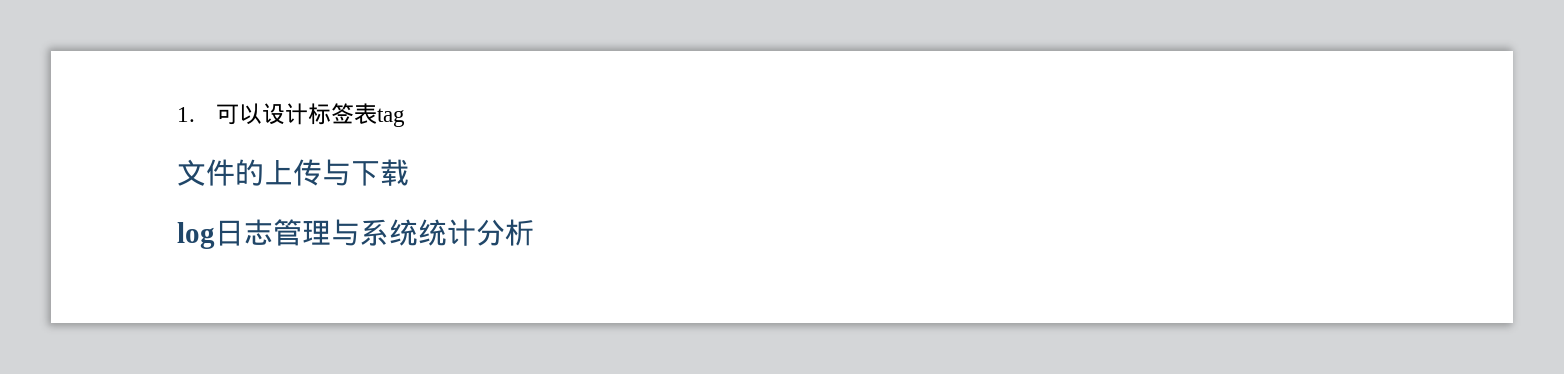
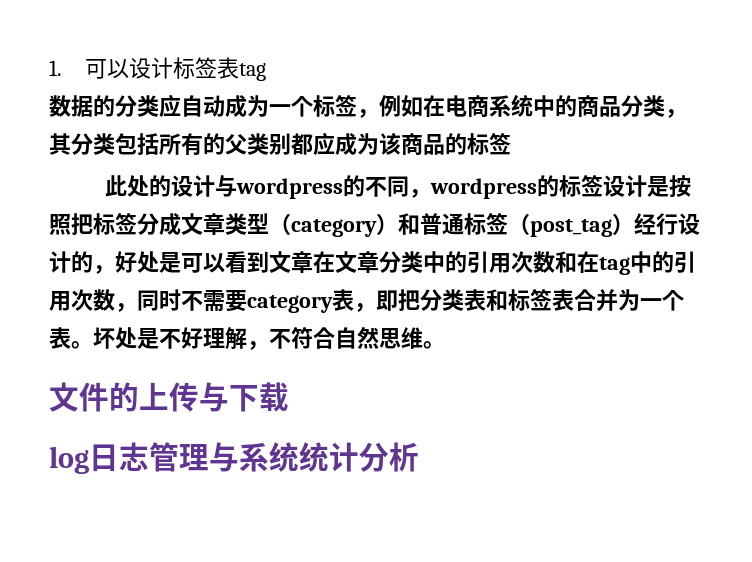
(405, 117) none -> [49,94,687,118] [49,132,511,156] [104,175,691,199] [49,213,700,237] [49,251,696,275] [49,289,684,313] [49,326,445,350] // 数据的分类应自动成为一个标签，例如在电商系统中的商品分类，其分类包括所有的父类别都应成为该商品的标签 // 此处的设计与wordpress的不同，wordpress的标签设计是按照把标签分成文章类型（category）和普通标签（post_tag）经行设计的，好处是可以看到文章在文章分类中的引用次数和在tag中的引用次数，同时不需要category表，即把分类表和标签表合并为一个表。坏处是不好理解，不符合自然思维。

